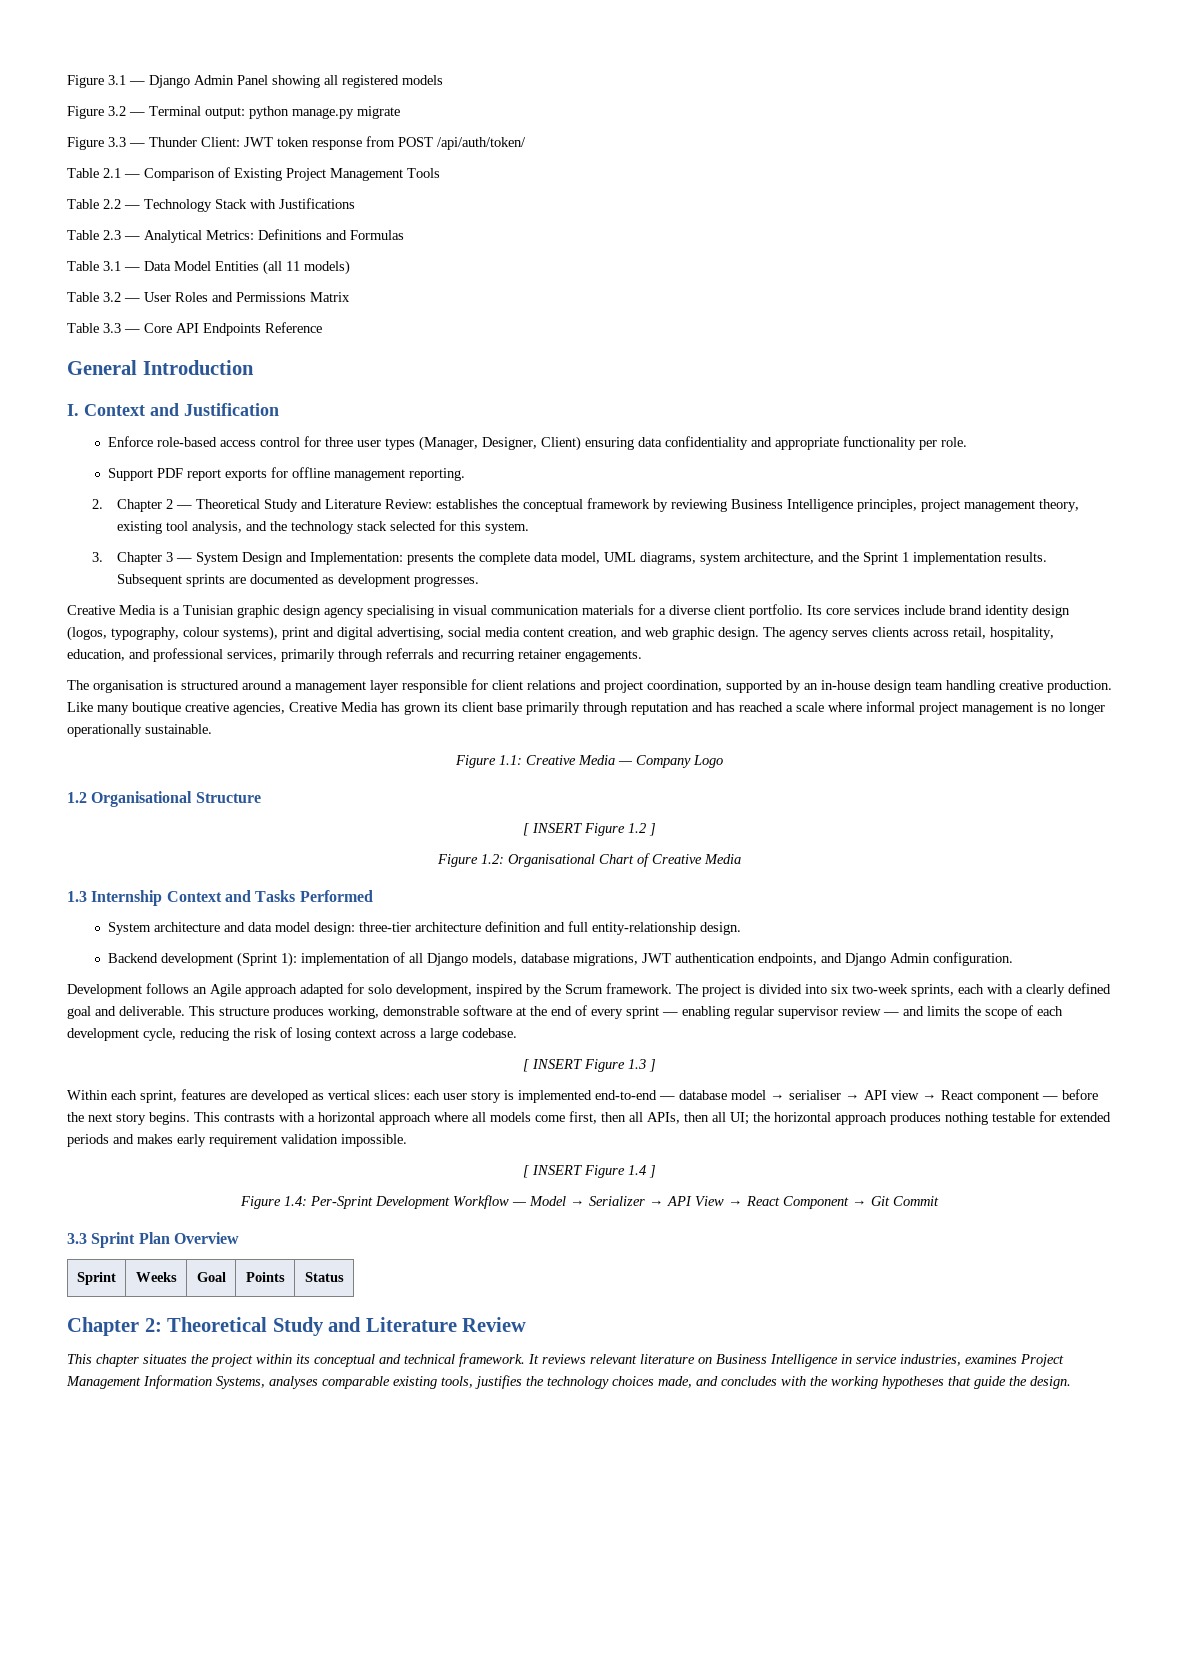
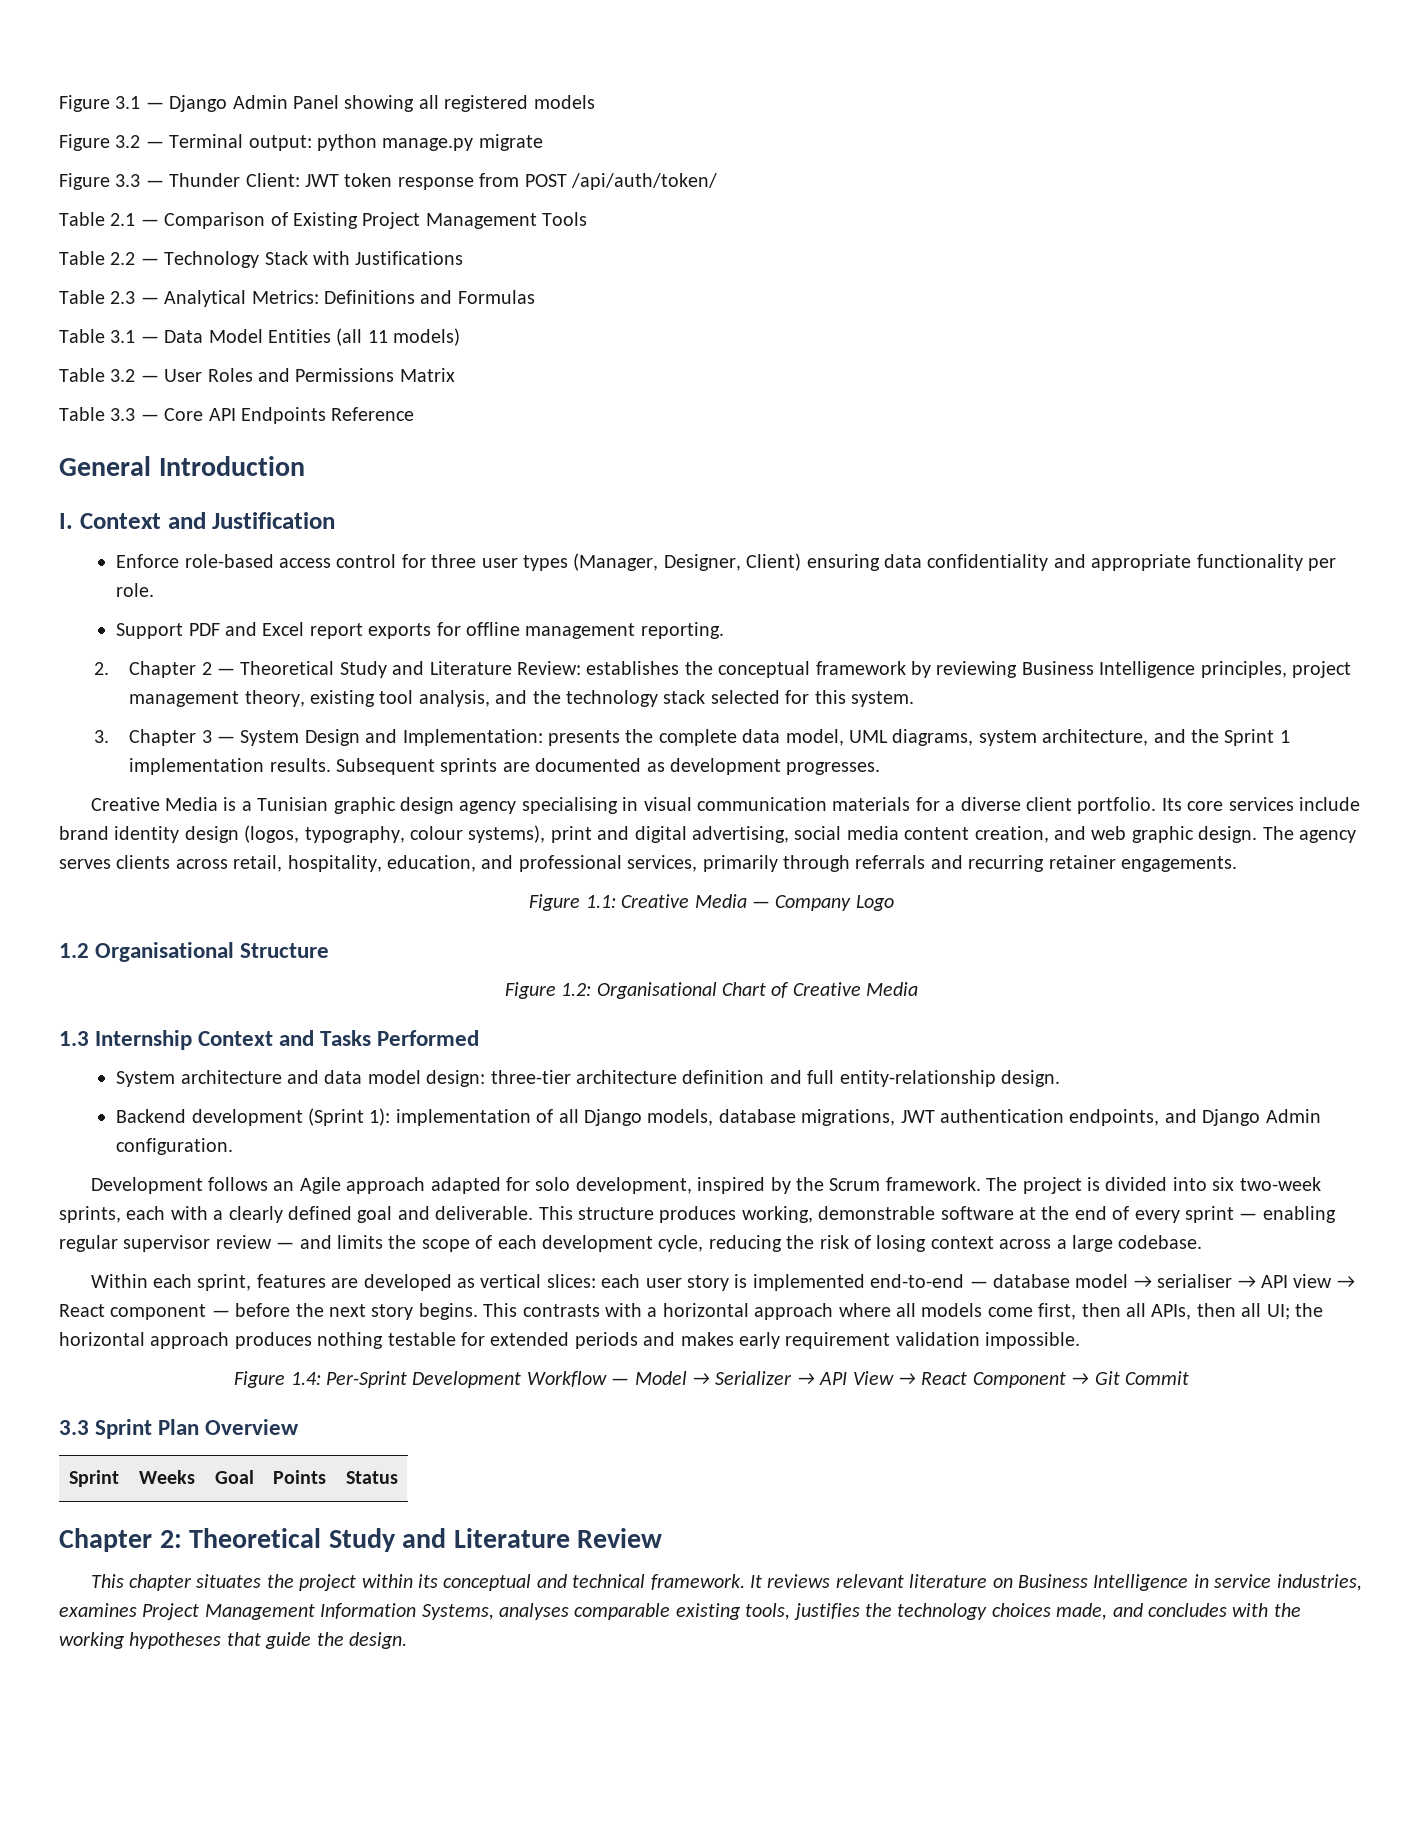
(183, 473) none -> [224,622,305,636] and Excel
[67,679,1112,693] [67,701,1105,715] [67,724,212,737] // The organisation is structured around a management layer responsible for client relations and project coordination, supported by an in-house design team handling creative production. Like many boutique creative agencies, Creative Media has grown its client base primarily through reputation and has reached a scale where informal project management is no longer operationally sustainable. -> (1237, 864) none
[523,823,656,836] // [ INSERT Figure 1.2 ] -> (330, 950) none
[523,1059,656,1072] // [ INSERT Figure 1.3 ] -> (1203, 1242) none
[523,1165,656,1178] // [ INSERT Figure 1.4 ] -> (1081, 1340) none

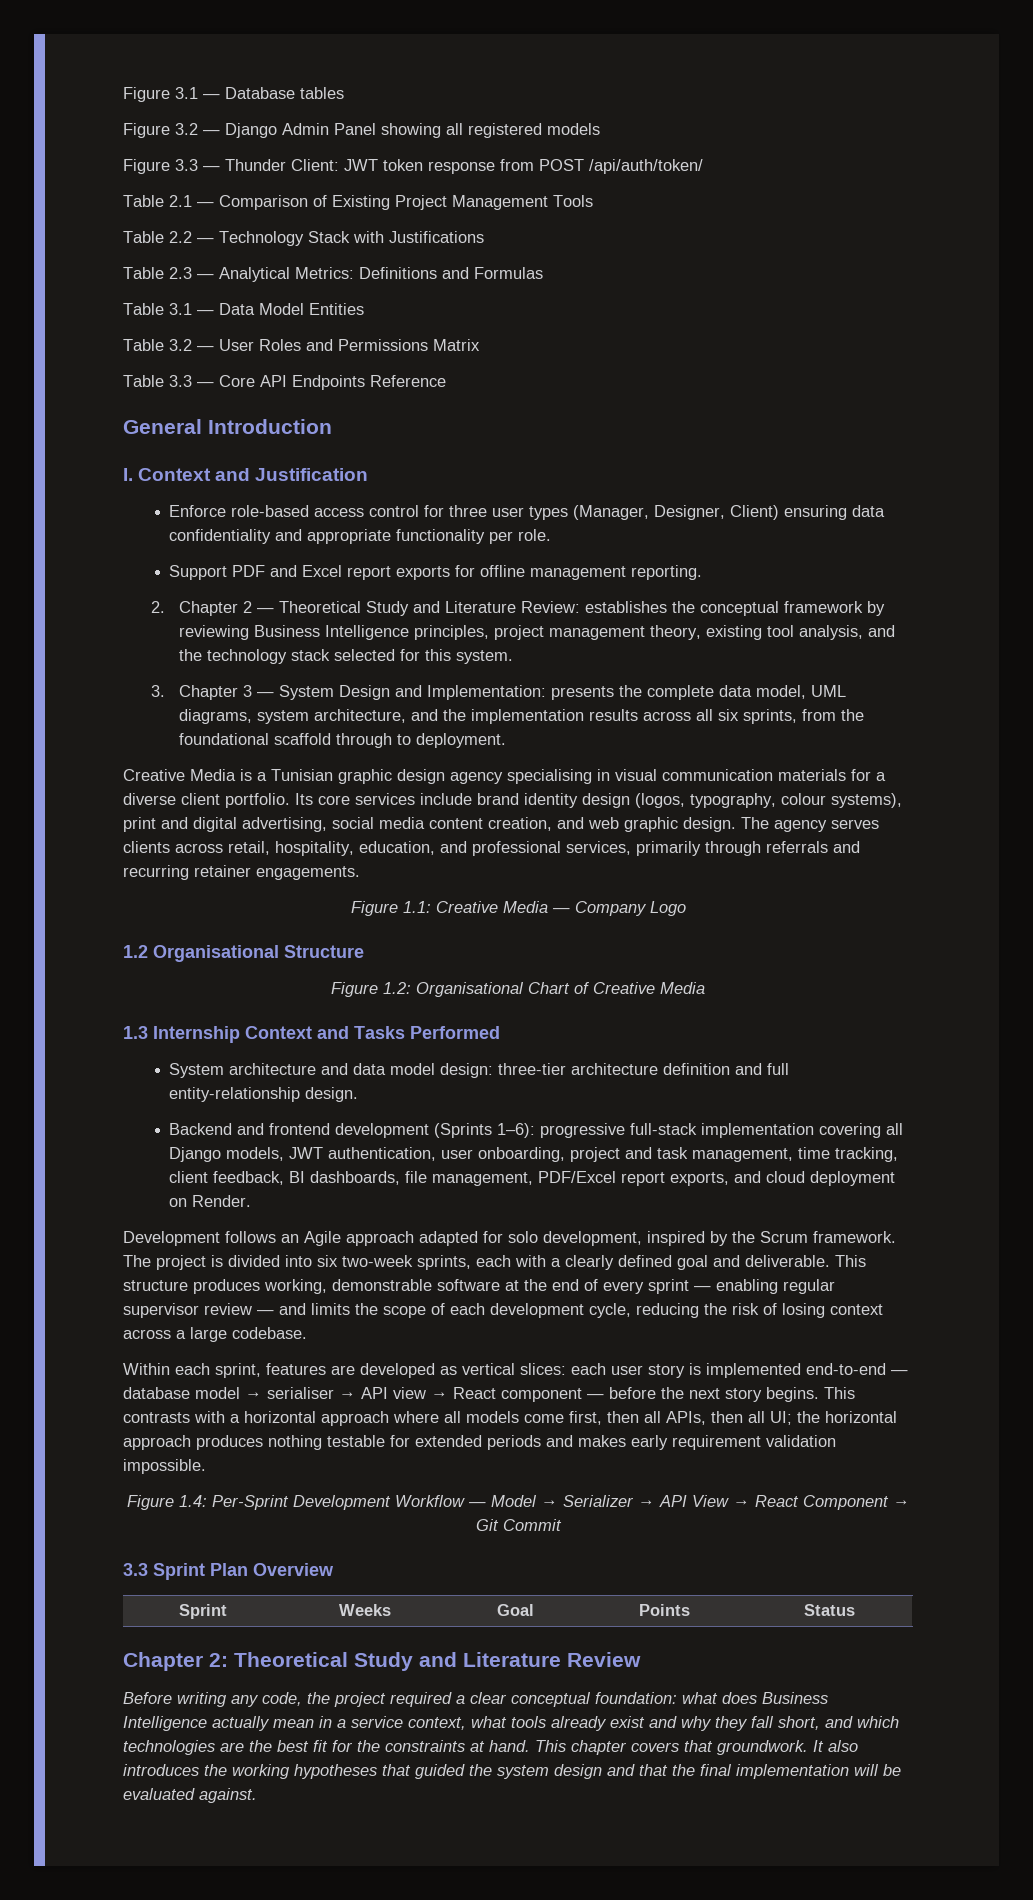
(164, 105) none -> [225,87,344,99] [123,123,220,138] Database tables // Figure 3.2 —
[59,134,543,151] // Figure 3.2 — Terminal output: python manage.py migrate -> (600, 129) none
[336,328,461,346] (all 11 models) -> (364, 309) none
[1224,729,1290,746] [129,758,881,775] Sprint 1 implementation results. Subsequent sprints are documented as development progresses. -> [471,709,865,724] [179,733,507,748] implementation results across all six sprints, from the foundational scaffold through to deployment.
[191,1108,1321,1126] [116,1138,234,1155] development (Sprint 1): implementation of all Django models, database migrations, JWT authentication endpoints, and Django Admin configuration. -> [237,1123,904,1138] [169,1147,899,1162] [169,1171,896,1186] [169,1195,252,1207] and frontend development (Sprints 1–6): progressive full-stack implementation covering all Django models, JWT authentication, user onboarding, project and task management, time tracking, client feedback, BI dashboards, file management, PDF/Excel report exports, and cloud deployment on Render.
[90,1574,1362,1591] [59,1603,1301,1620] [59,1632,407,1649] This chapter situates the project within its conceptual and technical framework. It reviews relevant literature on Business Intelligence in service industries, examines Project Management Information Systems, analyses comparable existing tools, justifies the technology choices made, and concludes with the working hypotheses that guide the design. -> [123,1692,828,1707] [123,1716,899,1731] [123,1740,858,1755] [123,1764,901,1779] [123,1788,257,1803] Before writing any code, the project required a clear conceptual foundation: what does Business Intelligence actually mean in a service context, what tools already exist and why they fall short, and which technologies are the best fit for the constraints at hand. This chapter covers that groundwork. It also introduces the working hypotheses that guided the system design and that the final implementation will be evaluated against.

